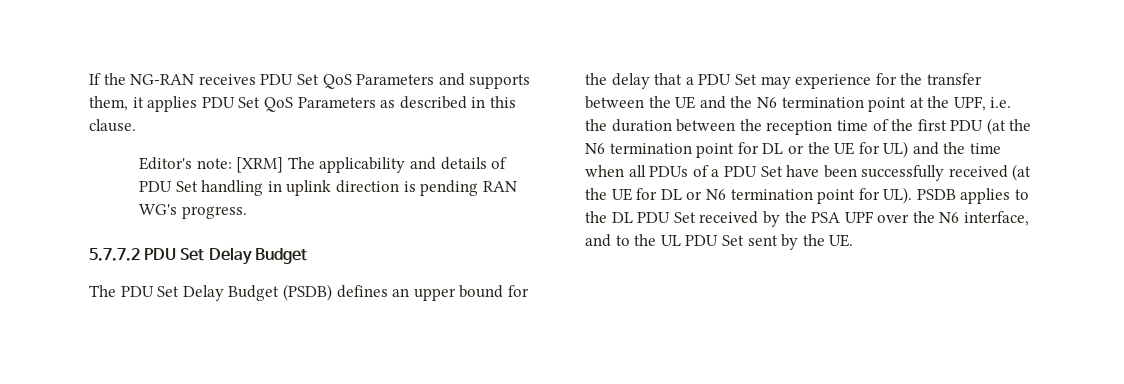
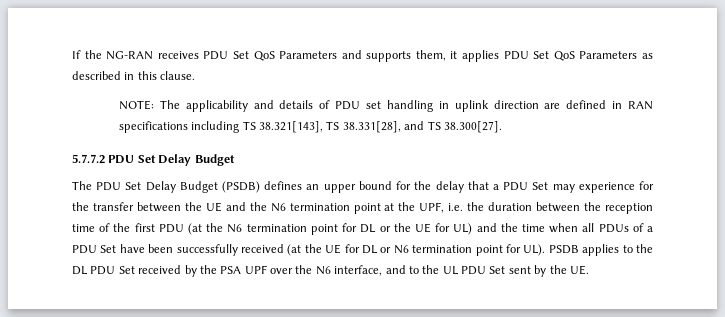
[138,157,284,173] Editor's note: [XRM] -> [118,100,154,110] NOTE:
[175,181,198,192] Set -> [366,101,382,109] set
[403,180,517,196] [138,204,247,219] is pending RAN WG's progress. -> [544,100,653,110] [118,121,502,133] are defined in RAN specifications including TS 38.321[143], TS 38.331[28], and TS 38.300[27].

